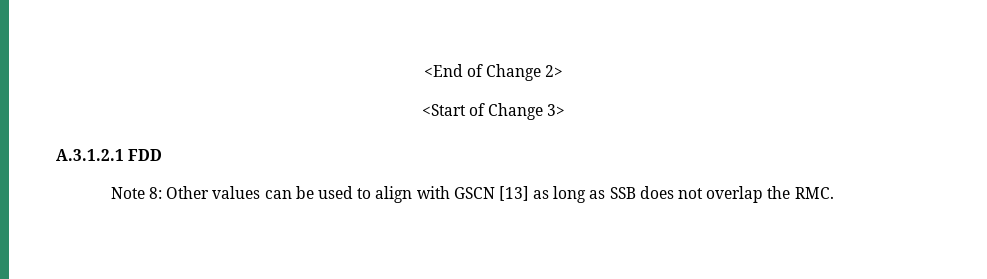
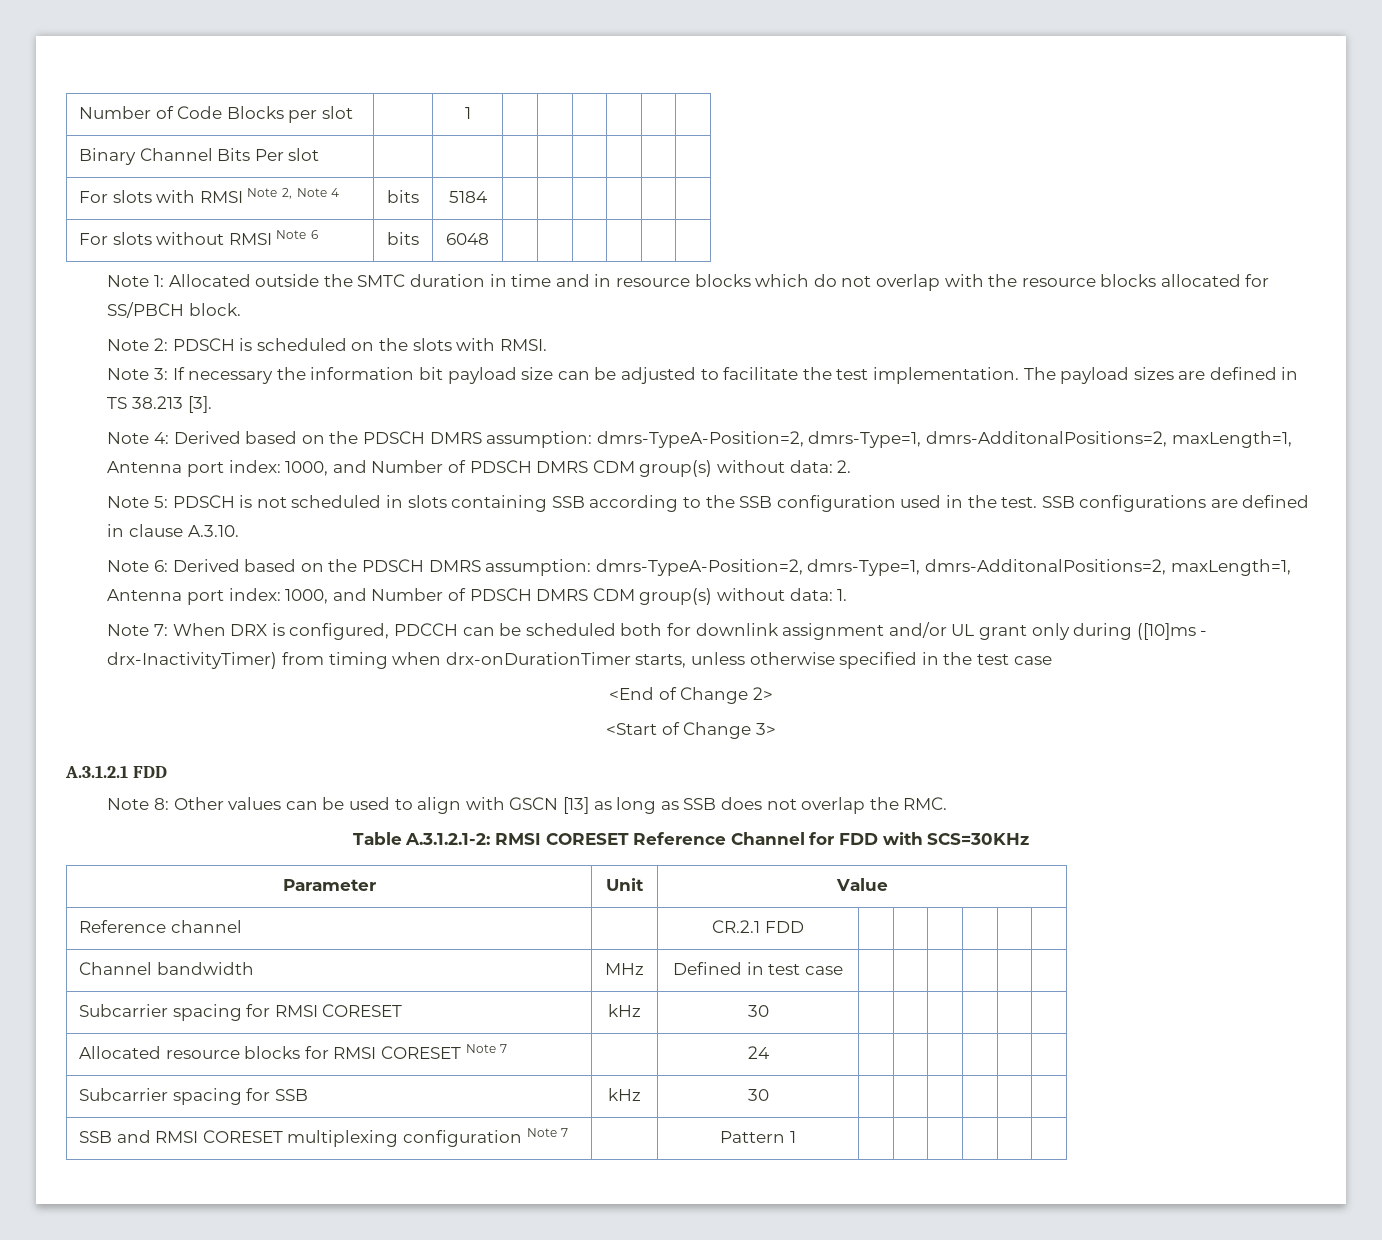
(423, 70) none -> [79,106,353,123] [464,107,471,119] [79,148,320,165] [79,188,340,203] [387,190,419,203] [448,191,487,203] [79,230,318,245] [387,232,419,245] [446,233,489,245] [107,274,1270,291] [107,302,242,318] [107,338,547,351] [107,367,1299,384] [107,396,212,413] [107,431,1292,448] [107,460,852,477] [107,495,1310,512] [107,524,239,537] [107,559,1291,576] [107,588,848,605] [107,622,1208,640] [107,652,1052,669] Number of Code Blocks per slot | | 1 | | | | | | // Binary Channel Bits Per slot | | | | | | | | // For slots with RMSI Note 2, Note 4 | bits | 5184 | | | | | | // For slots without RMSI Note 6 | bits | 6048 | | | | | | // Note 1: Allocated outside the SMTC duration in time and in resource blocks which do not overlap with the resource blocks allocated for SS/PBCH block. // Note 2: PDSCH is scheduled on the slots with RMSI. // Note 3: If necessary the information bit payload size can be adjusted to facilitate the test implementation. The payload sizes are defined in TS 38.213 [3]. // Note 4: Derived based on the PDSCH DMRS assumption: dmrs-TypeA-Position=2, dmrs-Type=1, dmrs-AdditonalPositions=2, maxLength=1, Antenna port index: 1000, and Number of PDSCH DMRS CDM group(s) without data: 2. // Note 5: PDSCH is not scheduled in slots containing SSB according to the SSB configuration used in the test. SSB configurations are defined in clause A.3.10. // Note 6: Derived based on the PDSCH DMRS assumption: dmrs-TypeA-Position=2, dmrs-Type=1, dmrs-AdditonalPositions=2, maxLength=1, Antenna port index: 1000, and Number of PDSCH DMRS CDM group(s) without data: 1. // Note 7: When DRX is configured, PDCCH can be scheduled both for downlink assignment and/or UL grant only during ([10]ms - drx-InactivityTimer) from timing when drx-onDurationTimer starts, unless otherwise specified in the test case //
(834, 193) none -> [352,832,1030,845] [282,879,376,891] [606,878,644,891] [835,878,888,891] [79,920,242,933] [712,920,804,933] [79,962,254,975] [605,963,644,975] [673,962,843,975] [79,1004,403,1021] [608,1004,641,1017] [747,1005,769,1017] [79,1044,508,1059] [747,1046,769,1059] [79,1088,308,1105] [608,1088,641,1101] [747,1089,769,1101] [79,1128,569,1147] [720,1131,796,1143] // Table A.3.1.2.1-2: RMSI CORESET Reference Channel for FDD with SCS=30KHz // Parameter | Unit | Value // Reference channel | | CR.2.1 FDD | | | | | | // Channel bandwidth | MHz | Defined in test case | | | | | | // Subcarrier spacing for RMSI CORESET | kHz | 30 | | | | | | // Allocated resource blocks for RMSI CORESET Note 7 | | 24 | | | | | | // Subcarrier spacing for SSB | kHz | 30 | | | | | | // SSB and RMSI CORESET multiplexing configuration Note 7 | | Pattern 1 | | | | | |

